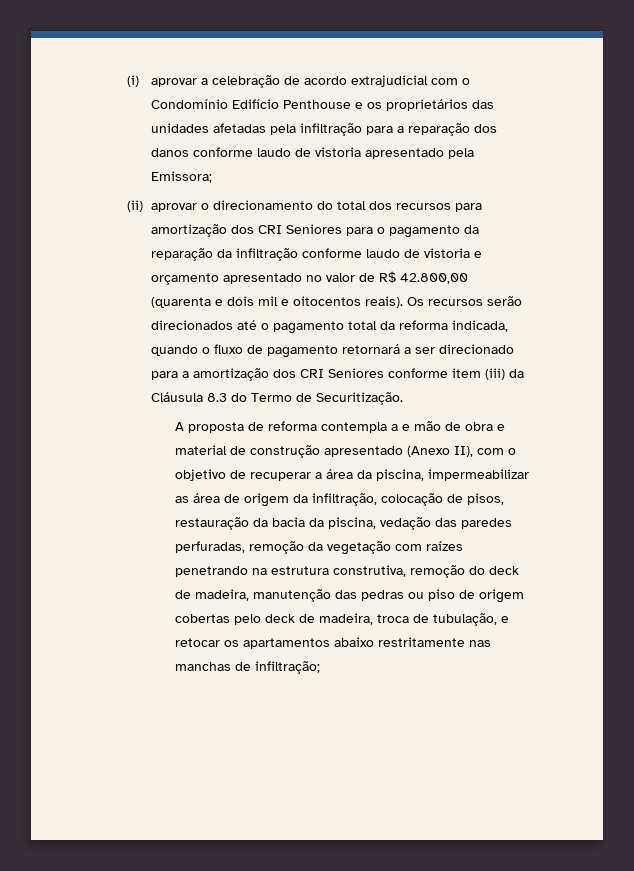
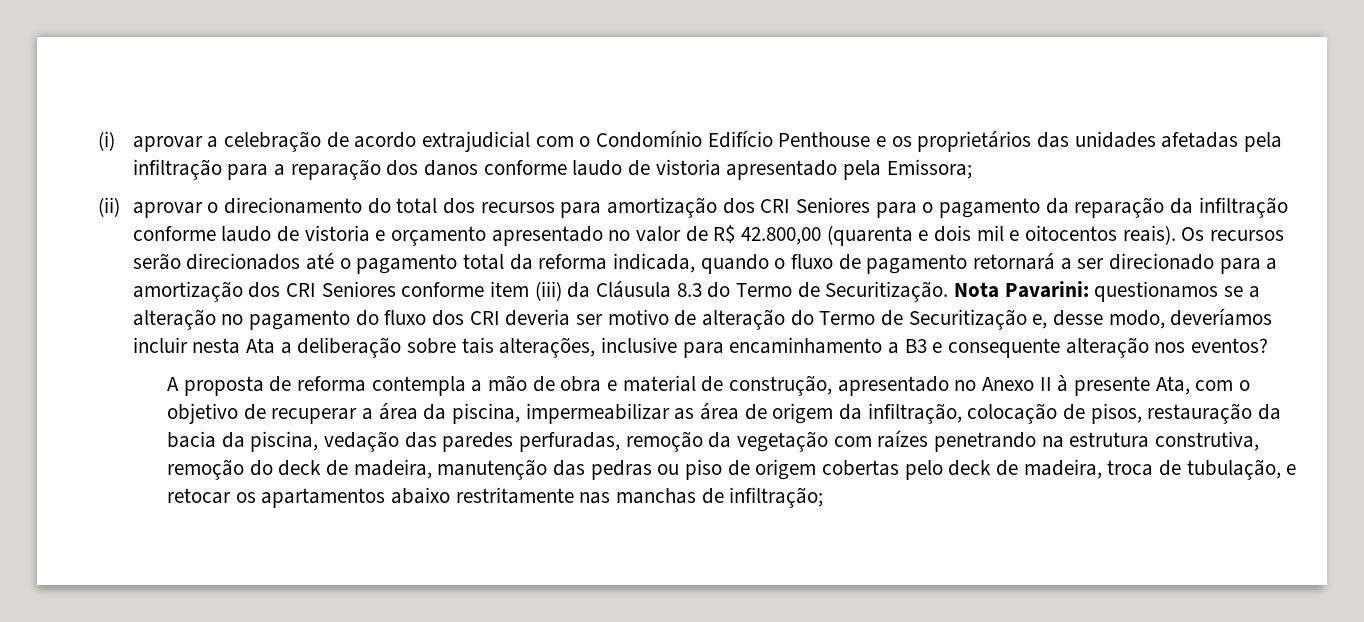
(403, 398) none -> [954,281,1260,302] [132,308,1273,330] [132,337,1269,358] Nota Pavarini: questionamos se a alteração no pagamento do fluxo dos CRI deveria ser motivo de alteração do Termo de Securitização e, desse modo, deveríamos incluir nesta Ata a deliberação sobre tais alterações, inclusive para encaminhamento a B3 e consequente alteração nos eventos?
[401,424,410,431] e -> (483, 386) none
[249,445,473,458] construção apresentado (Anexo II), -> [729,375,1190,396] construção, apresentado no Anexo II à presente Ata,

